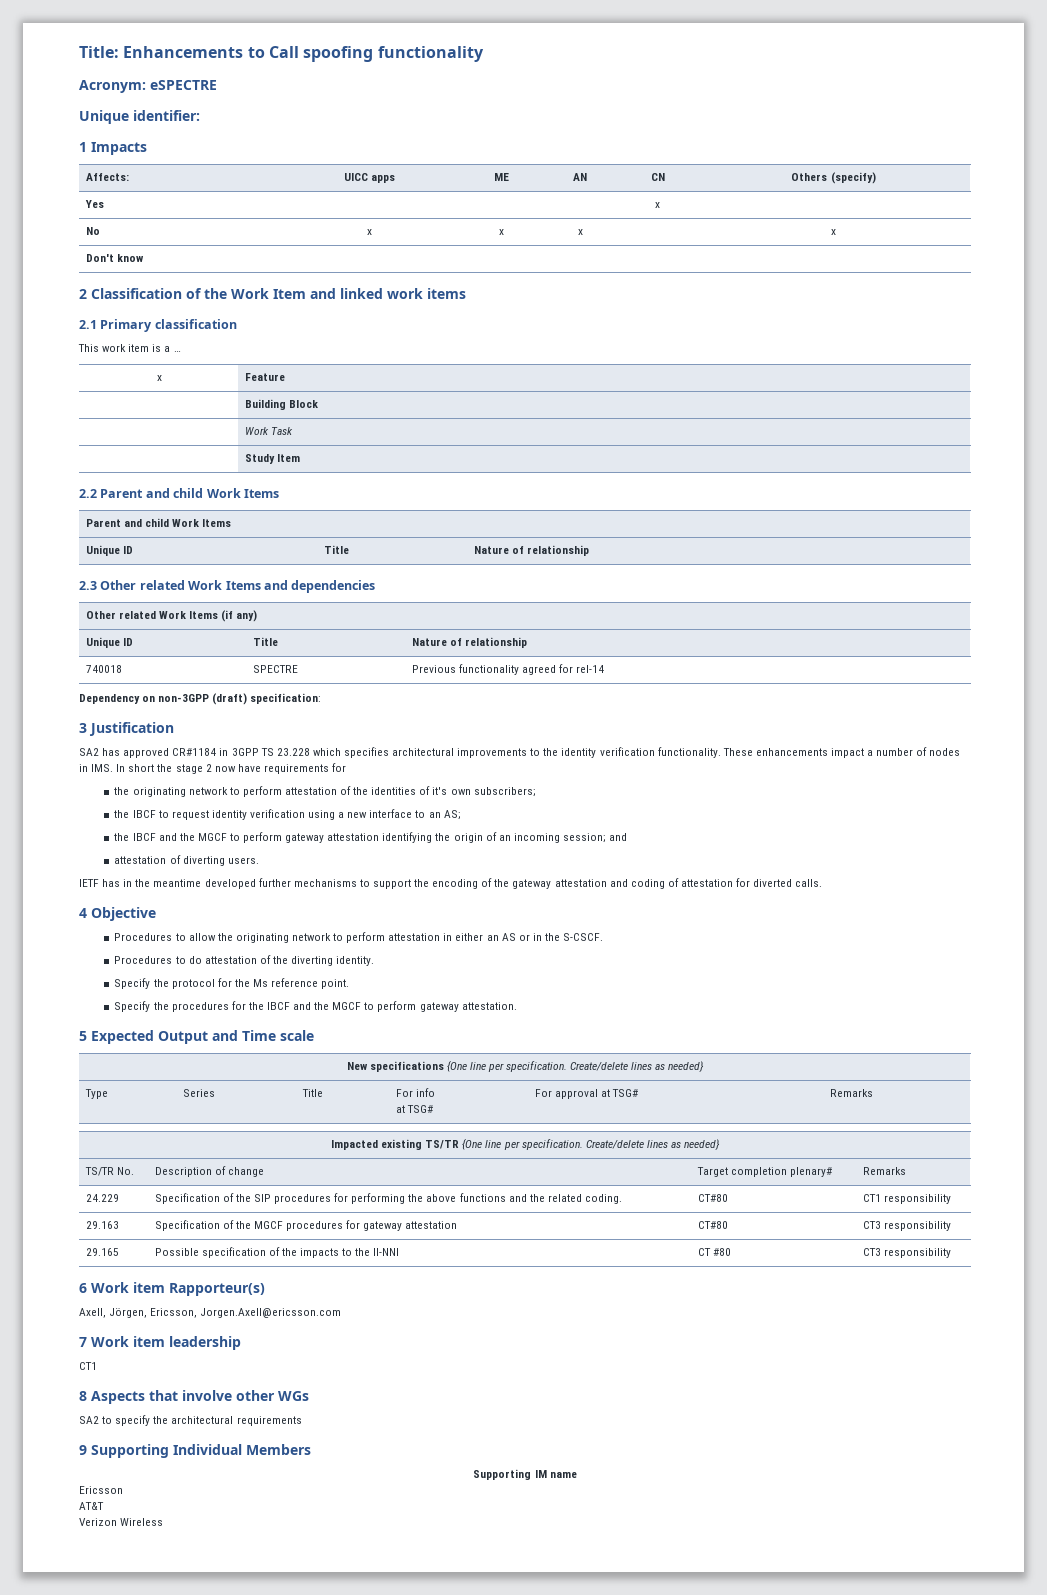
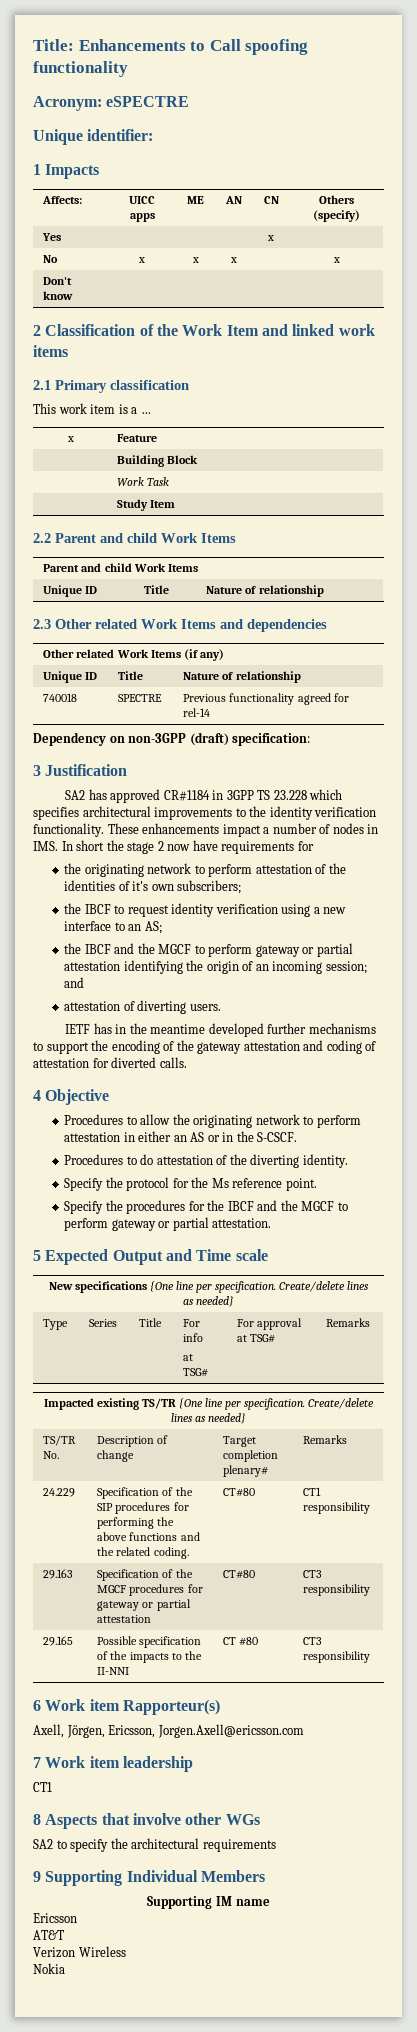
(325, 838) none -> [302,943,353,957] or partial
(459, 1007) none -> [158,1217,209,1231] or partial
(403, 1226) none -> [142,1599,191,1611] or partial
(164, 1522) none -> [33,1963,65,1974] // Nokia

